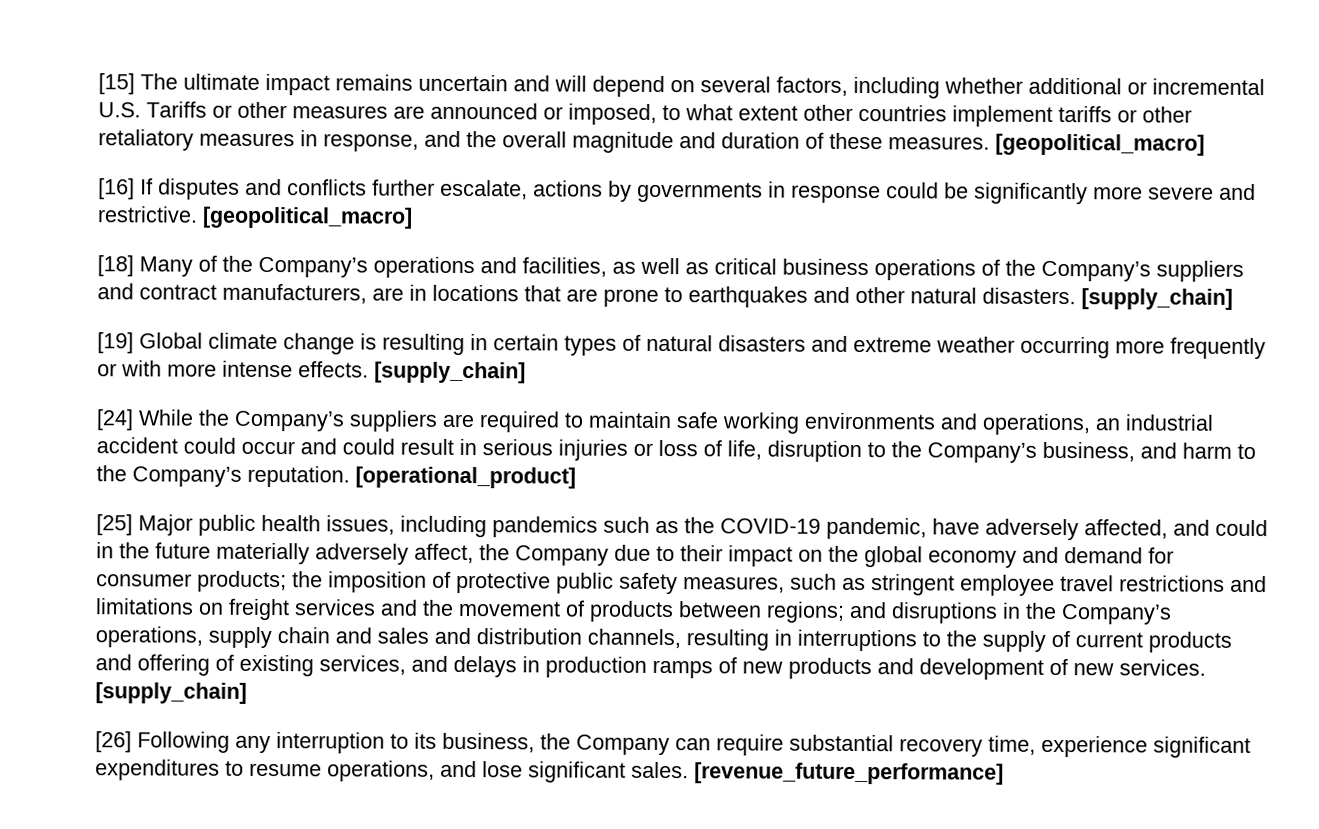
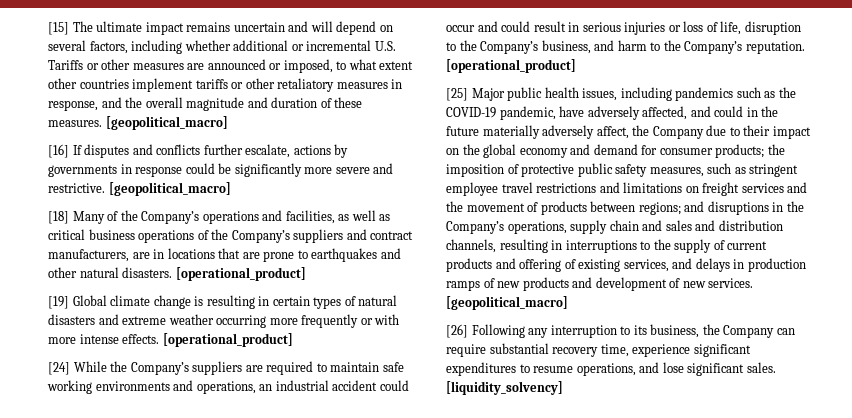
[1081,288,1233,310] [supply_chain] -> [175,267,306,281] [operational_product]
[374,361,526,384] [supply_chain] -> [162,333,293,347] [operational_product]
[95,682,247,704] [supply_chain] -> [446,296,568,310] [geopolitical_macro]
[694,762,1004,785] [revenue_future_performance] -> [446,381,563,395] [liquidity_solvency]

